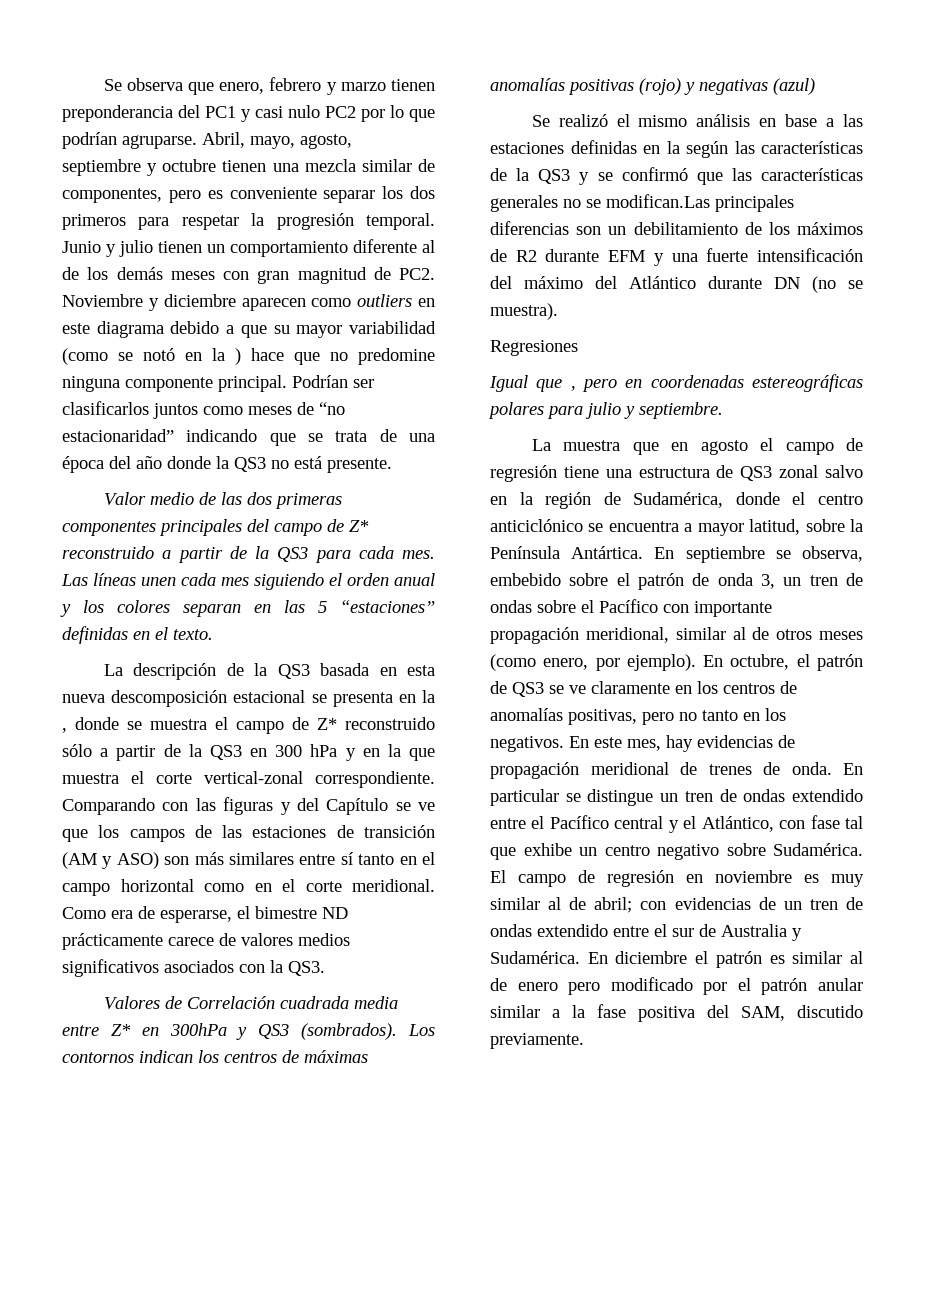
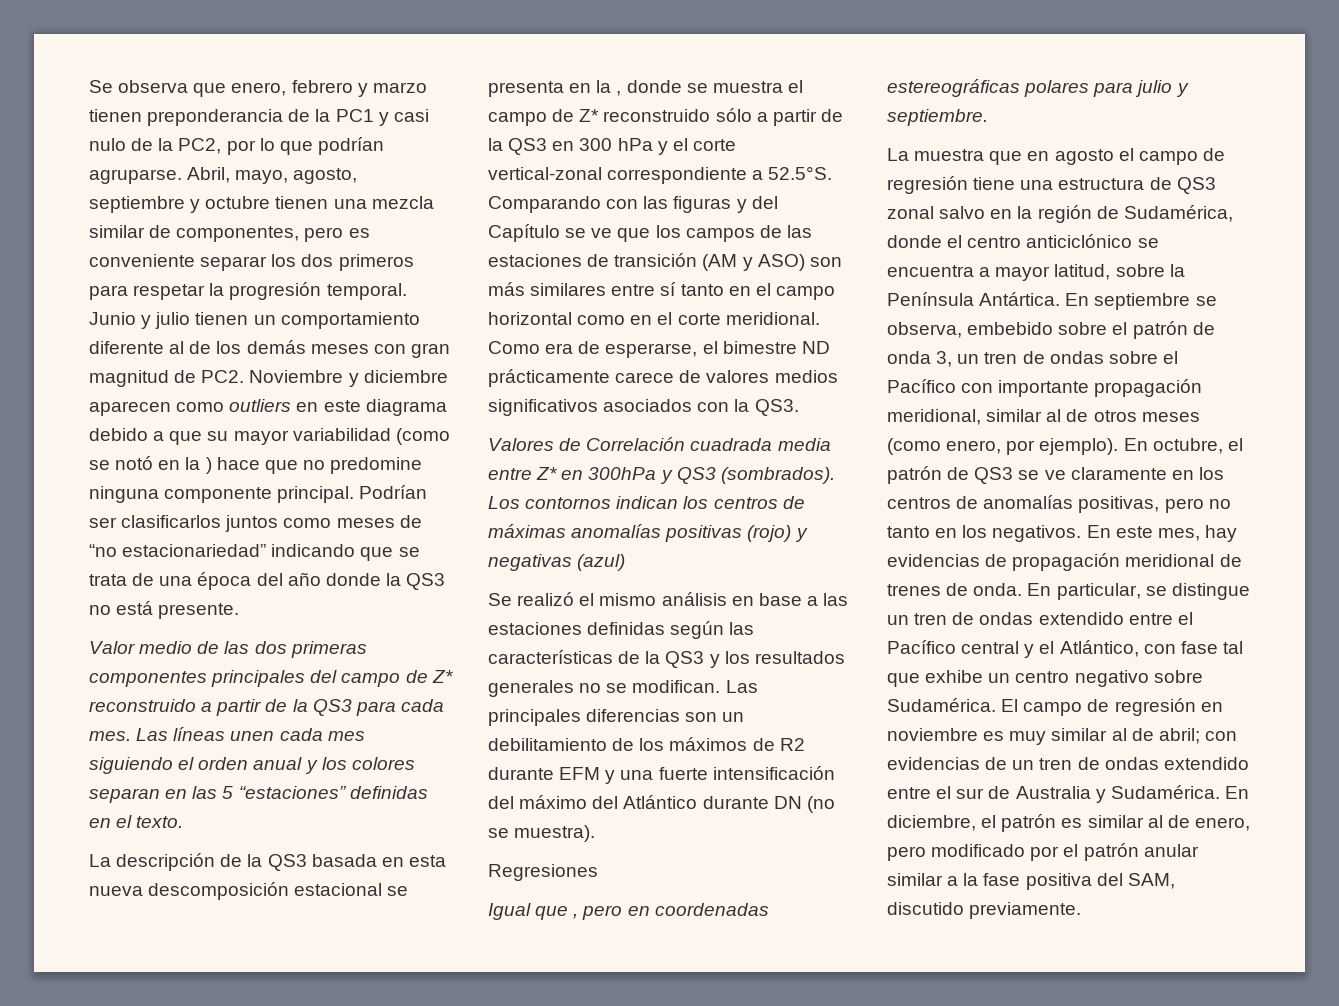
[178,105,200,118] del -> [288,109,331,122] de la
[325,106,356,118] PC2 -> [131,138,222,154] de la PC2,
[62,429,174,442] estacionaridad” -> [122,544,267,557] estacionariedad”
[362,744,436,761] [62,771,435,788] en la que muestra el corte vertical-zonal correspondiente. -> [672,138,736,151] [488,166,833,184] el corte vertical-zonal correspondiente a 52.5°S.
[643,141,680,154] en la -> (666, 628) none
[597,167,863,185] se confirmó que las características -> [724,651,845,664] los resultados
[606,194,710,208] modifican.Las -> [632,680,758,693] modifican. Las
[490,789,559,806] particular -> [1056,583,1141,600] particular,
[615,951,688,964] diciembre -> [887,815,976,831] diciembre,
[517,982,558,991] enero -> [1194,817,1250,831] enero,

